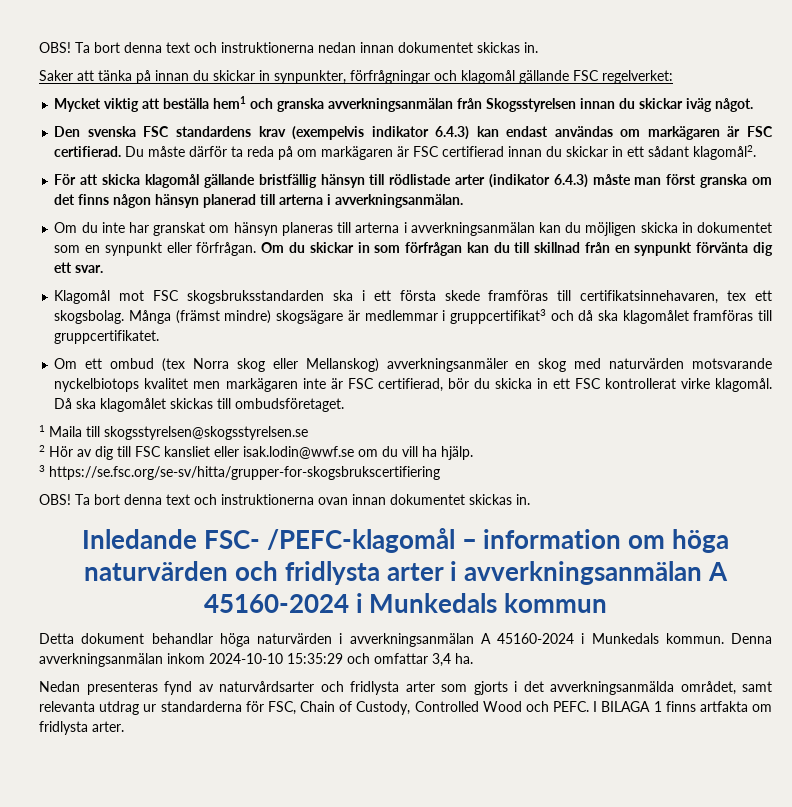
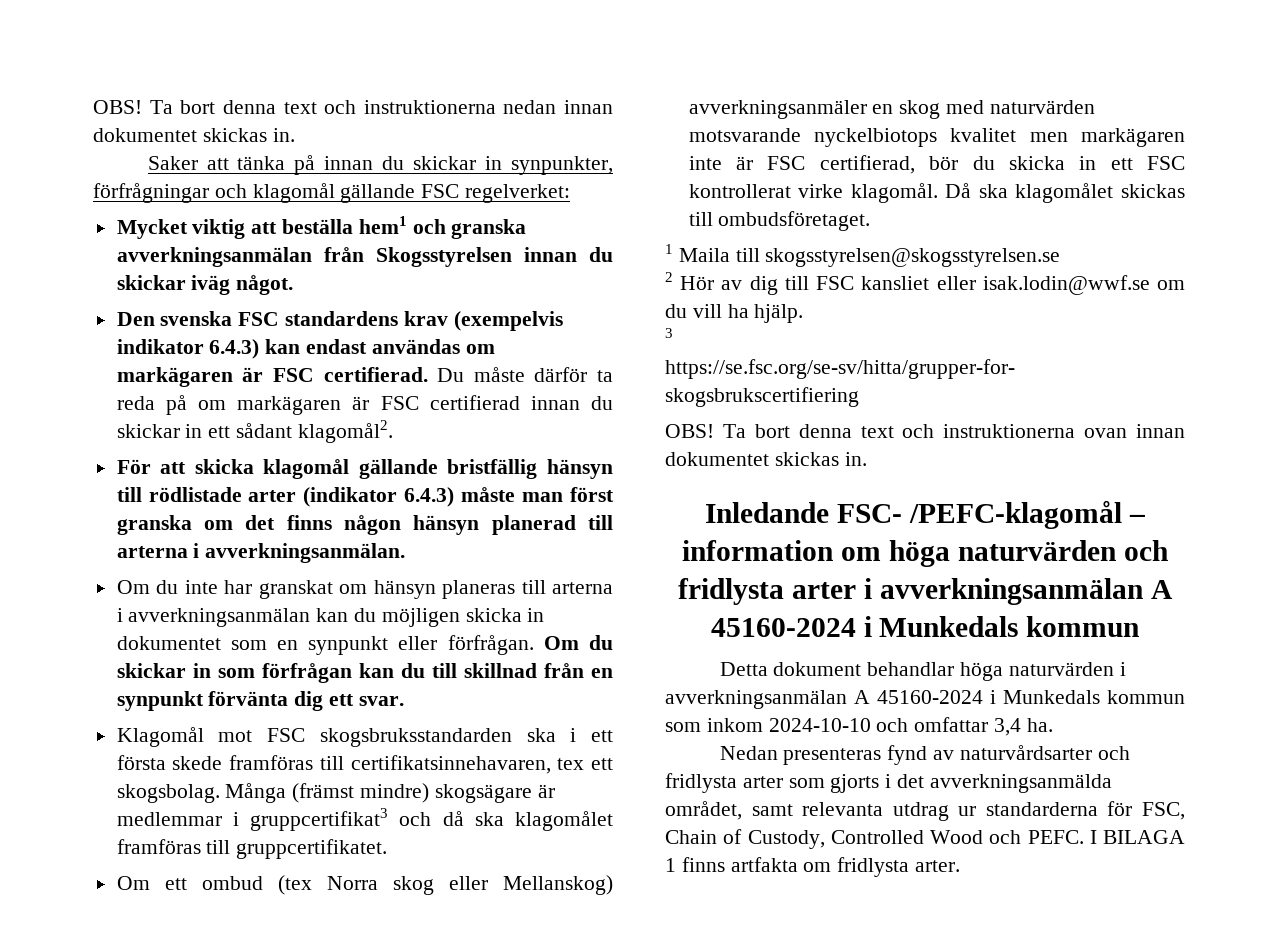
[665,633,772,644] [39,653,163,667] kommun. Denna avverkningsanmälan -> [1107,690,1185,704] [665,722,701,732] kommun som
[287,653,343,664] 15:35:29 -> (871, 725) none

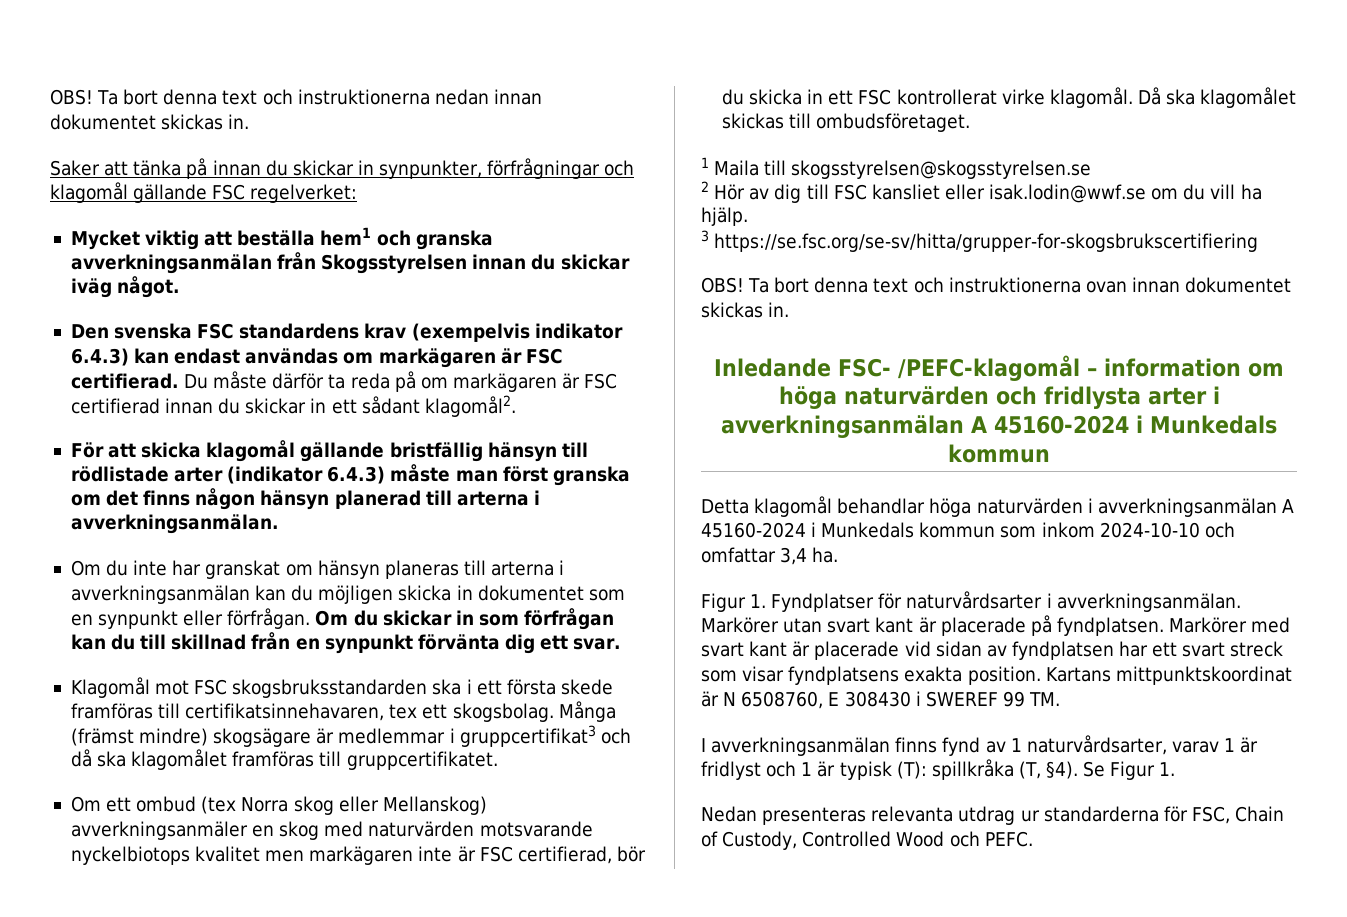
[773,662,862,676] dokument -> [754,496,833,517] klagomål
[719,745,1130,765] [665,773,1112,793] [665,801,793,820] Nedan presenteras fynd av naturvårdsarter och fridlysta arter som gjorts i det avverkningsanmälda området, samt -> [701,591,1241,612] [701,615,1291,636] [701,641,1284,660] [701,666,1292,685] [701,691,1061,709] [701,735,1259,756] [701,759,1176,780] [701,806,867,825] Figur 1. Fyndplatser för naturvårdsarter i avverkningsanmälan. Markörer utan svart kant är placerade på fyndplatsen. Markörer med svart kant är placerade vid sidan av fyndplatsen har ett svart streck som visar fyndplatsens exakta position. Kartans mittpunktskoordinat är N 6508760, E 308430 i SWEREF 99 TM. // I avverkningsanmälan finns fynd av 1 naturvårdsarter, varav 1 är fridlyst och 1 är typisk (T): spillkråka (T, §4). Se Figur 1. // Nedan presenteras
[1089,830,1185,844] [665,857,961,877] I BILAGA 1 finns artfakta om fridlysta arter. -> (1033, 839) none

